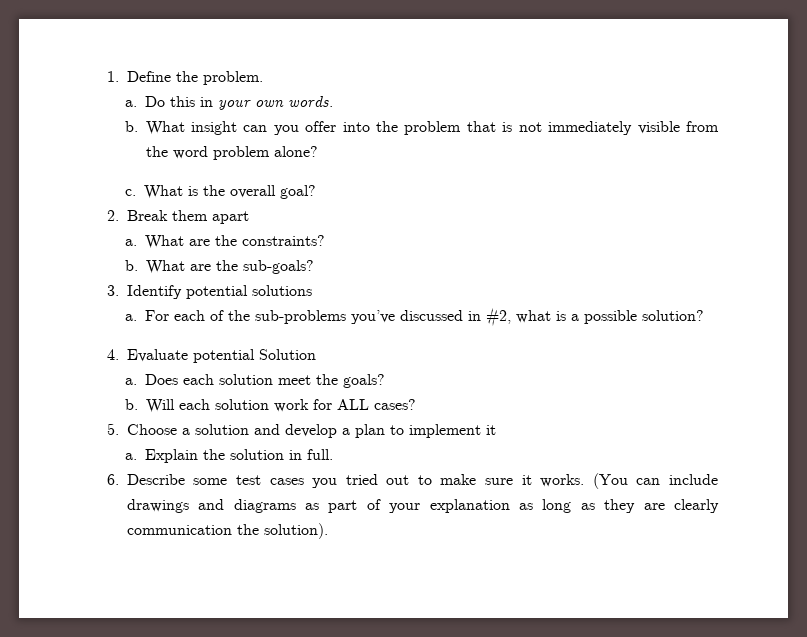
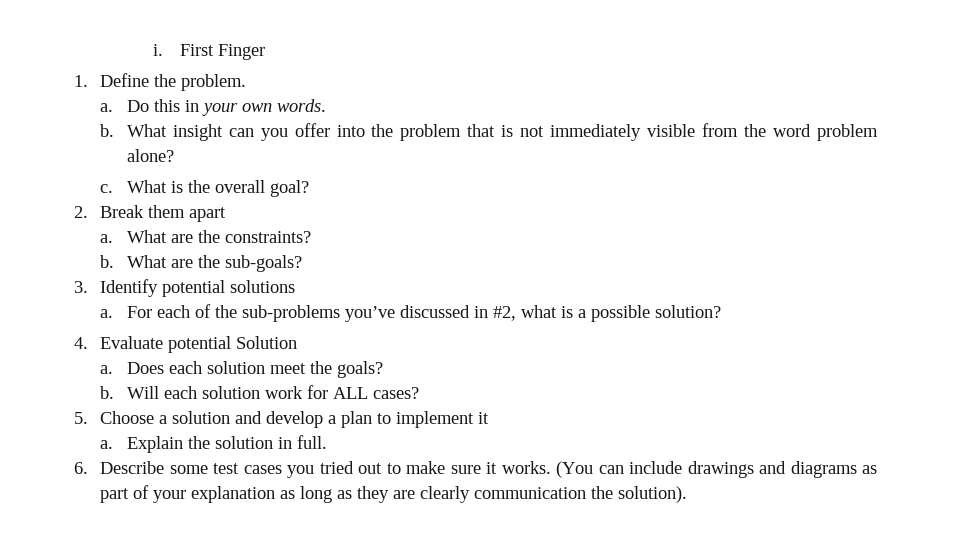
(106, 76) none -> [153,44,265,60] i. First Finger //

